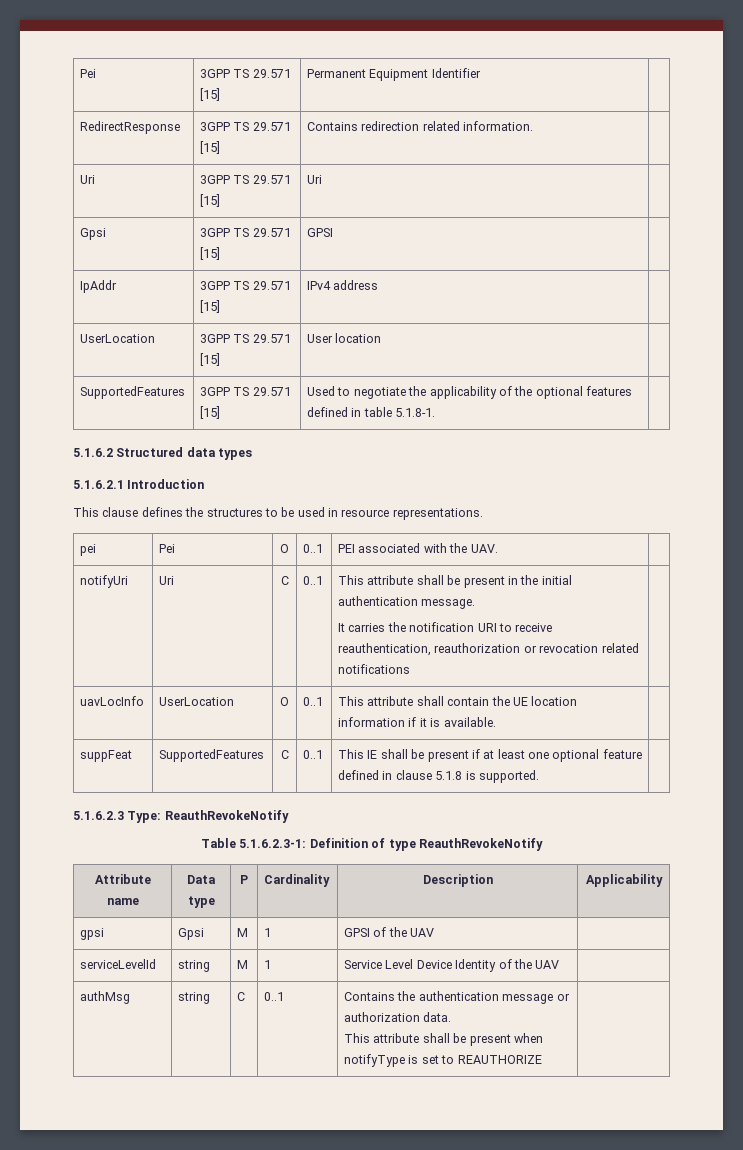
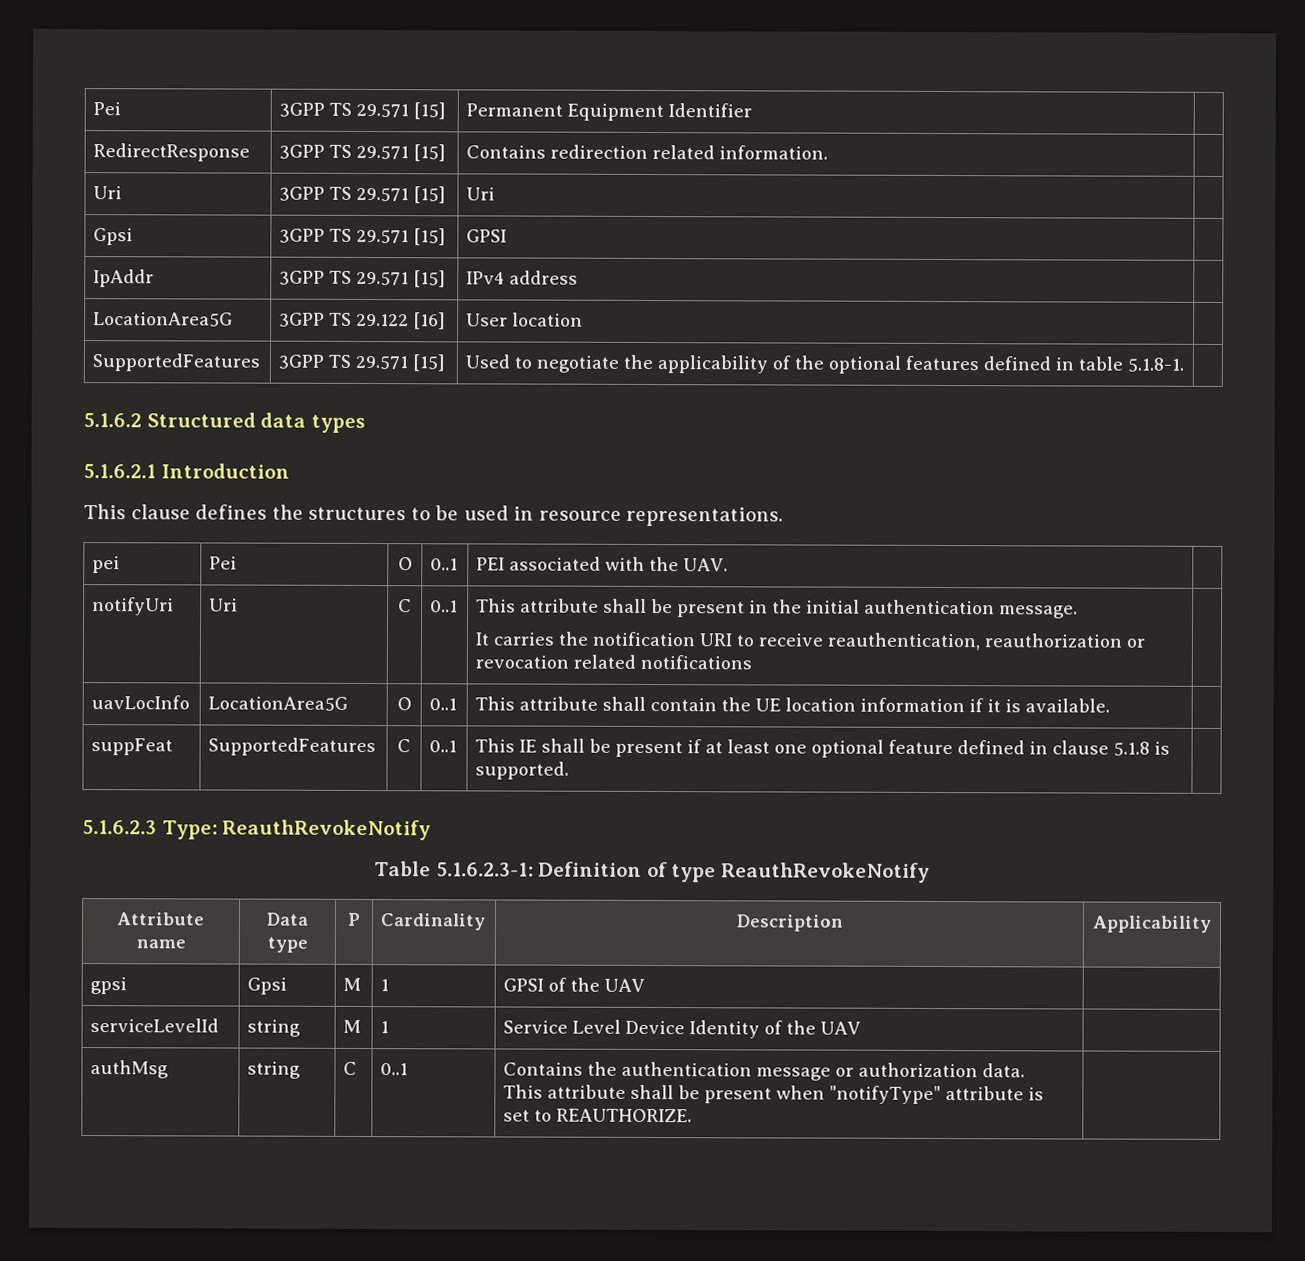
[80,334,156,343] [200,334,291,343] [200,353,221,366] UserLocation | 3GPP TS 29.571 [15] -> [93,312,234,327] [279,312,447,330] LocationArea5G | 3GPP TS 29.122 [16]
[159,697,235,706] UserLocation -> [208,696,349,711] LocationArea5G
[344,1054,406,1067] notifyType -> [829,1085,1025,1105] "notifyType" attribute
[457,1055,542,1064] REAUTHORIZE -> [556,1108,693,1123] REAUTHORIZE.

